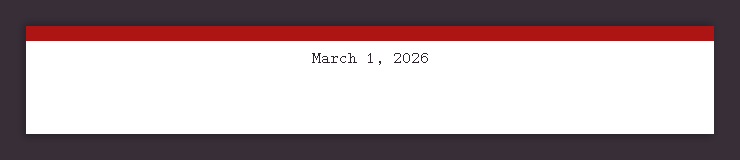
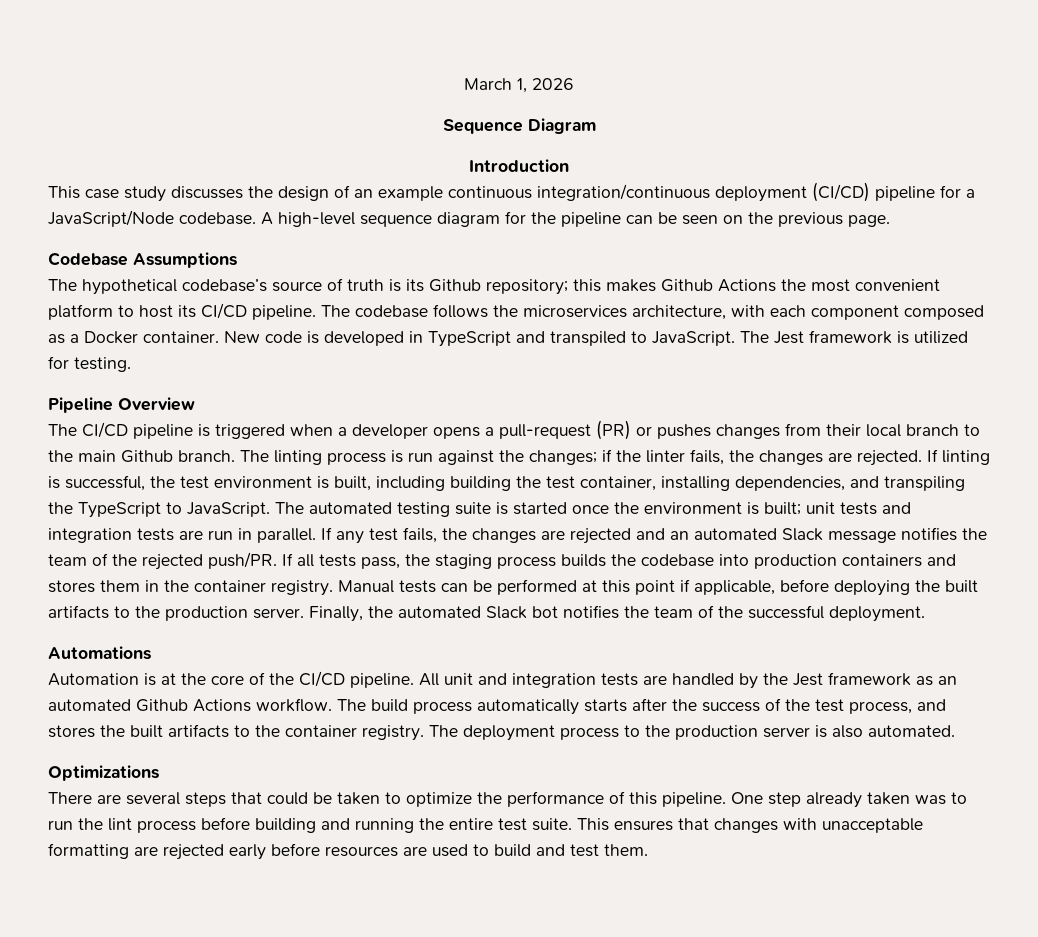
(429, 58) none -> [442,118,596,134] [469,159,569,172] [48,182,975,202] [48,210,890,227] [48,252,237,268] [48,278,940,295] [48,303,984,320] [48,330,968,347] [48,356,131,372] [48,397,195,413] [48,420,980,440] [48,449,990,466] [48,475,965,491] [48,502,911,518] [48,527,987,544] [48,552,956,570] [48,579,978,596] [48,605,925,622] [48,646,151,660] [48,671,957,689] [48,698,946,715] [48,724,955,741] [48,765,159,781] [48,791,967,808] [48,817,923,833] [48,843,648,860] // Sequence Diagram // Introduction // This case study discusses the design of an example continuous integration/continuous deployment (CI/CD) pipeline for a JavaScript/Node codebase. A high-level sequence diagram for the pipeline can be seen on the previous page. // Codebase Assumptions // The hypothetical codebase’s source of truth is its Github repository; this makes Github Actions the most convenient platform to host its CI/CD pipeline. The codebase follows the microservices architecture, with each component composed as a Docker container. New code is developed in TypeScript and transpiled to JavaScript. The Jest framework is utilized for testing. // Pipeline Overview // The CI/CD pipeline is triggered when a developer opens a pull-request (PR) or pushes changes from their local branch to the main Github branch. The linting process is run against the changes; if the linter fails, the changes are rejected. If linting is successful, the test environment is built, including building the test container, installing dependencies, and transpiling the TypeScript to JavaScript. The automated testing suite is started once the environment is built; unit tests and integration tests are run in parallel. If any test fails, the changes are rejected and an automated Slack message notifies the team of the rejected push/PR. If all tests pass, the staging process builds the codebase into production containers and stores them in the container registry. Manual tests can be performed at this point if applicable, before deploying the built artifacts to the production server. Finally, the automated Slack bot notifies the team of the successful deployment. // Automations // Automation is at the core of the CI/CD pipeline. All unit and integration tests are handled by the Jest framework as an automated Github Actions workflow. The build process automatically starts after the success of the test process, and stores the built artifacts to the container registry. The deployment process to the production server is also automated. // Optimizations // There are several steps that could be taken to optimize the performance of this pipeline. One step already taken was to run the lint process before building and running the entire test suite. This ensures that changes with unacceptable formatting are rejected early before resources are used to build and test them.

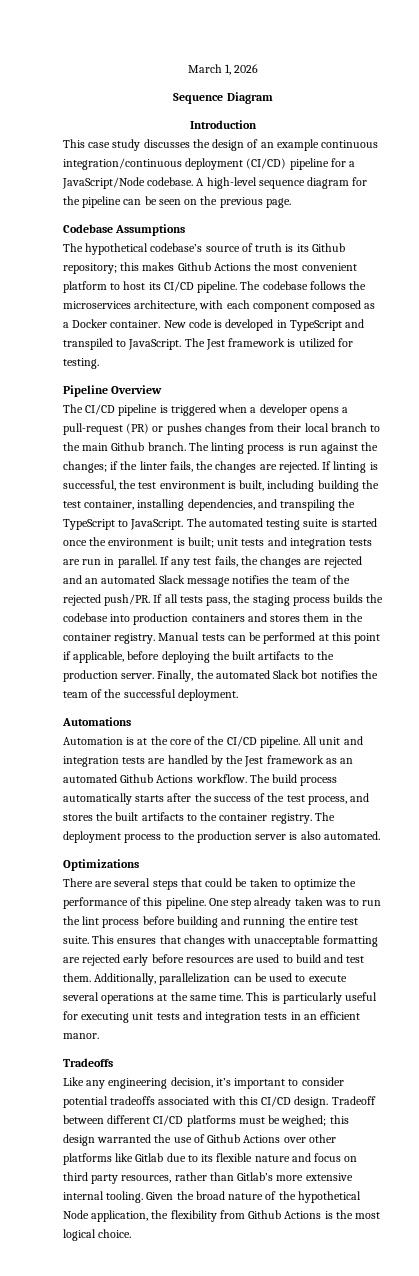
(648, 850) none -> [94,973,347,985] [63,992,378,1004] [63,1011,361,1023] [63,1033,99,1039] [63,1058,113,1067] [63,1077,344,1089] [63,1096,376,1108] [63,1115,349,1127] [63,1134,336,1146] [63,1153,358,1165] [63,1172,353,1184] [63,1191,361,1203] [63,1210,381,1222] [63,1229,132,1241] Additionally, parallelization can be used to execute several operations at the same time. This is particularly useful for executing unit tests and integration tests in an efficient manor. // Tradeoffs // Like any engineering decision, it’s important to consider potential tradeoffs associated with this CI/CD design. Tradeoff between different CI/CD platforms must be weighed; this design warranted the use of Github Actions over other platforms like Gitlab due to its flexible nature and focus on third party resources, rather than Gitlab’s more extensive internal tooling. Given the broad nature of the hypothetical Node application, the flexibility from Github Actions is the most logical choice.

